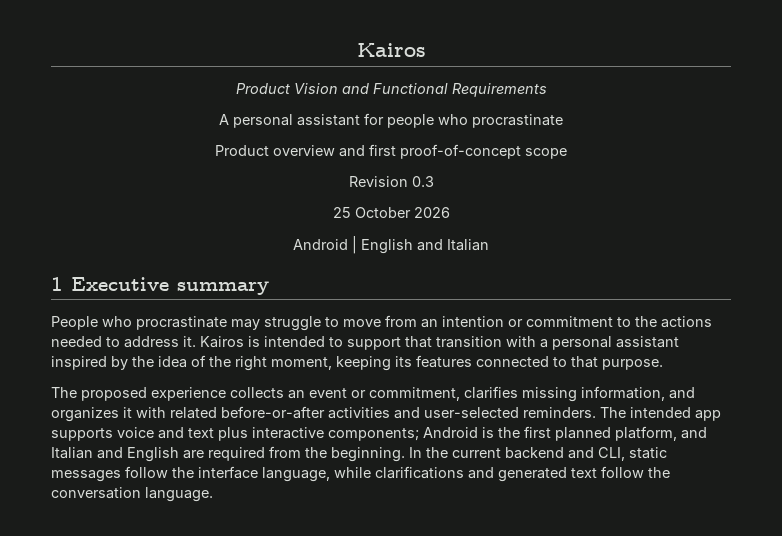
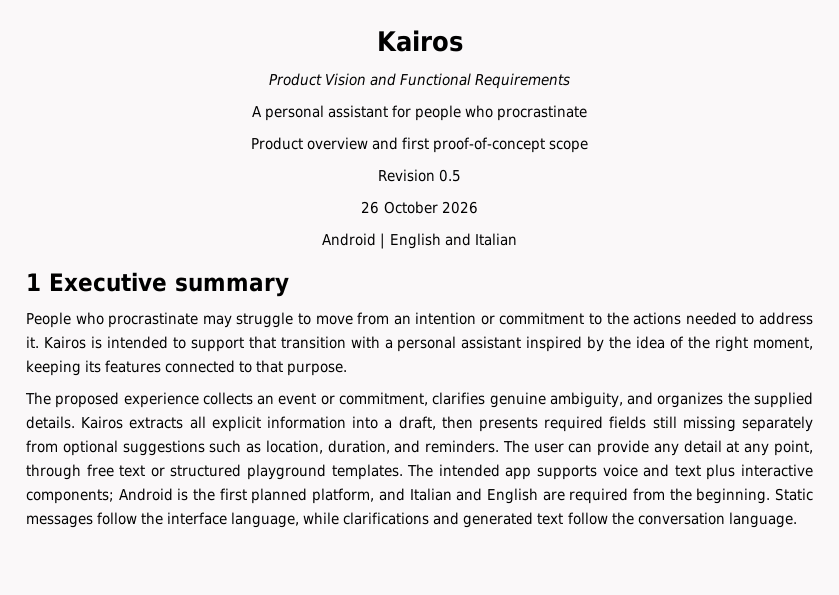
[411,176,434,187] [332,207,351,218] 0.3 // 25 -> [439,169,462,182] [361,201,380,214] 0.5 // 26
[522,386,695,402] [51,406,596,422] missing information, and organizes it with related before-or-after activities and user-selected reminders. -> [489,392,814,408] [26,416,814,432] [26,440,813,456] [26,464,403,480] genuine ambiguity, and organizes the supplied details. Kairos extracts all explicit information into a draft, then presents required fields still missing separately from optional suggestions such as location, duration, and reminders. The user can provide any detail at any point, through free text or structured playground templates.
[409,447,667,461] In the current backend and CLI, static -> [775,488,813,501] Static

